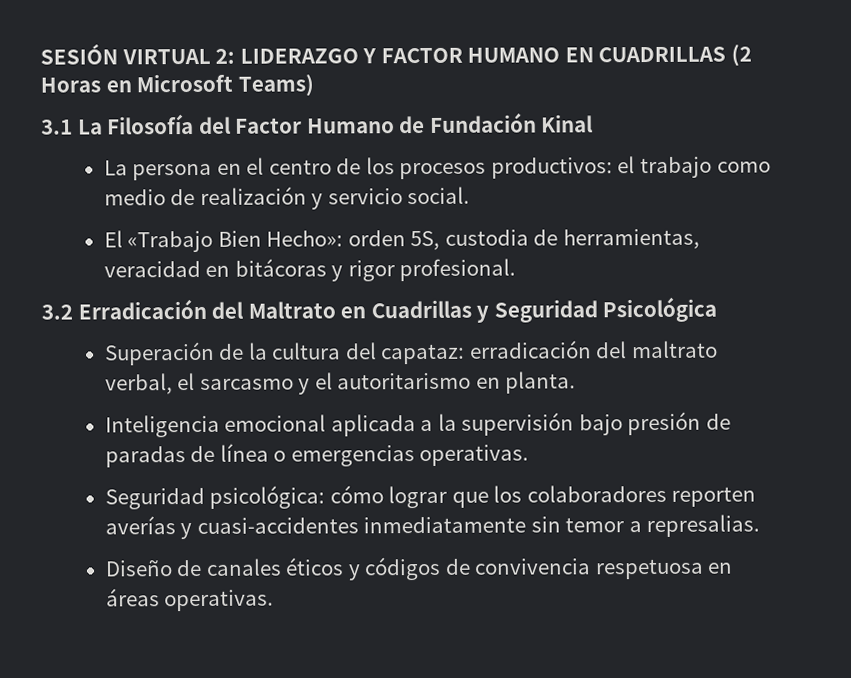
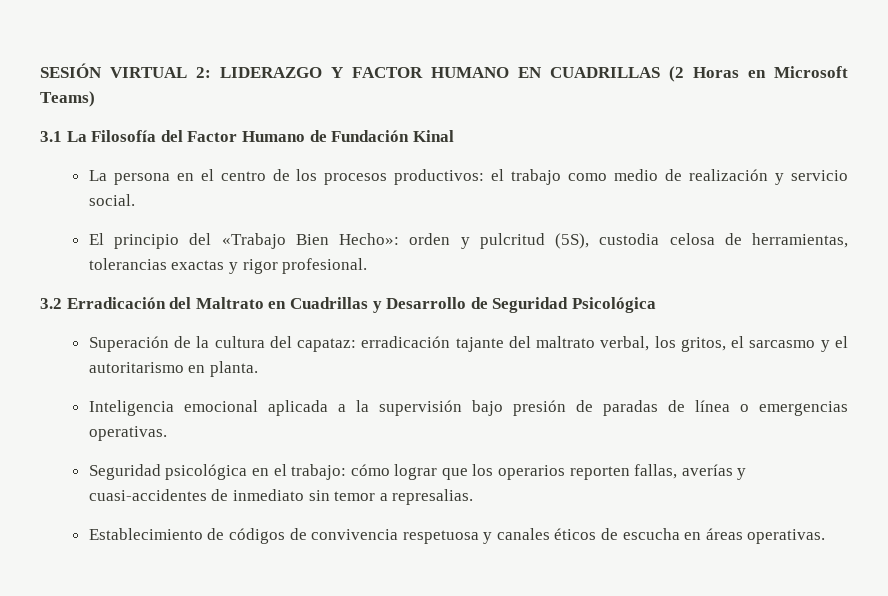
(123, 239) none -> [114,233,212,249] principio del
[410,228,700,251] [103,258,327,278] 5S, custodia de herramientas, veracidad en bitácoras -> [460,233,848,249] [88,258,225,270] y pulcritud (5S), custodia celosa de herramientas, tolerancias exactas
(490, 314) none -> [386,297,488,309] Desarrollo de
(592, 349) none -> [455,337,504,352] tajante
(173, 384) none -> [654,336,726,352] los gritos,
[209,485,326,509] psicológica: -> [165,464,347,480] psicológica en el trabajo:
[526,484,757,507] colaboradores reporten -> [498,464,678,480] operarios reporten fallas,
[363,516,527,534] inmediatamente -> [211,489,304,501] de inmediato
[104,556,704,581] Diseño de canales éticos y códigos de convivencia respetuosa -> [88,528,680,544] Establecimiento de códigos de convivencia respetuosa y canales éticos de escucha

